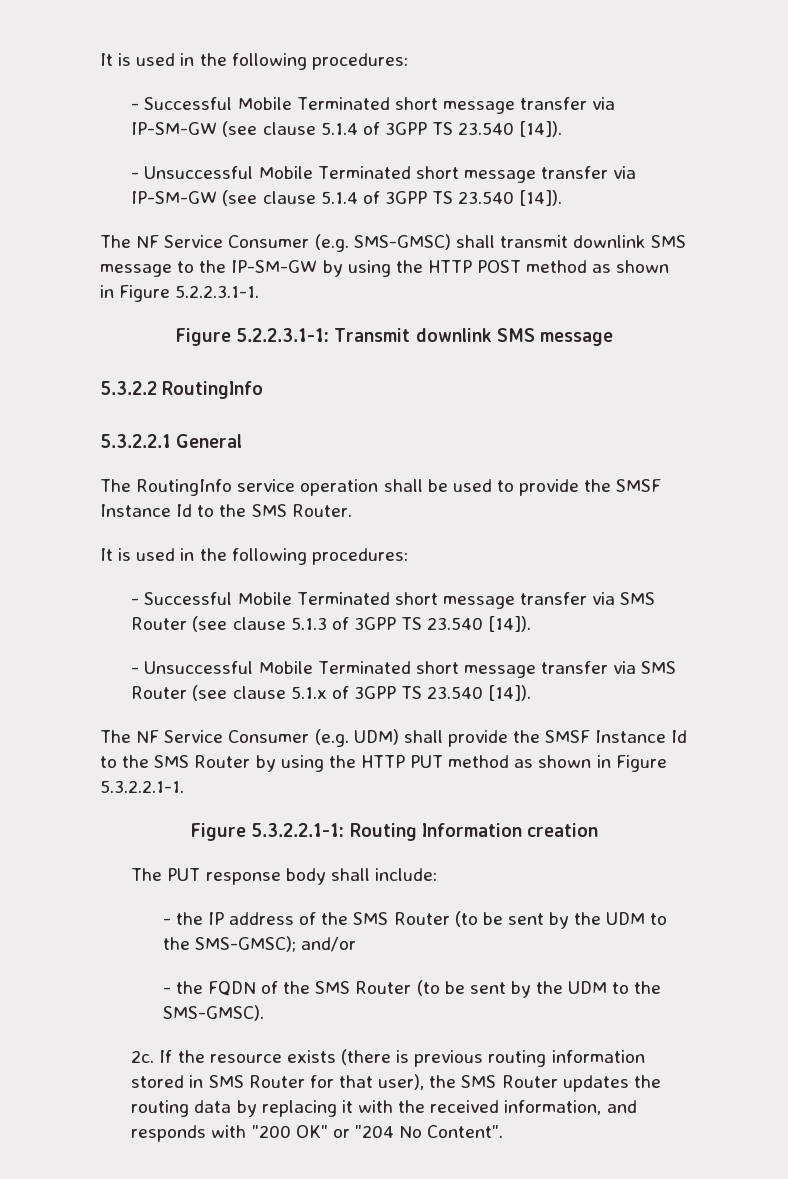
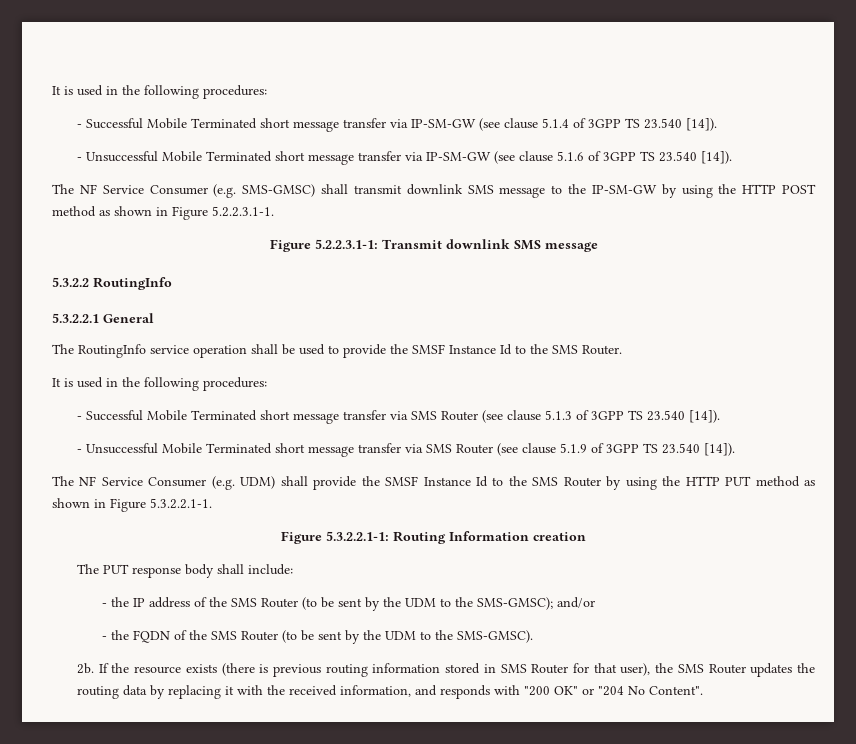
[320,191,358,204] 5.1.4 -> [557,151,585,161] 5.1.6
[290,686,327,699] 5.1.x -> [560,443,588,453] 5.1.9
[131,1050,155,1063] 2c. -> [77,663,95,674] 2b.

